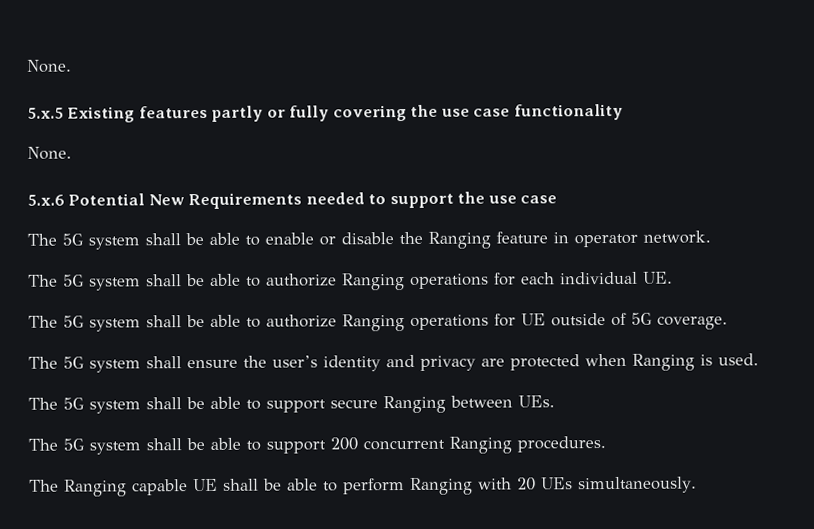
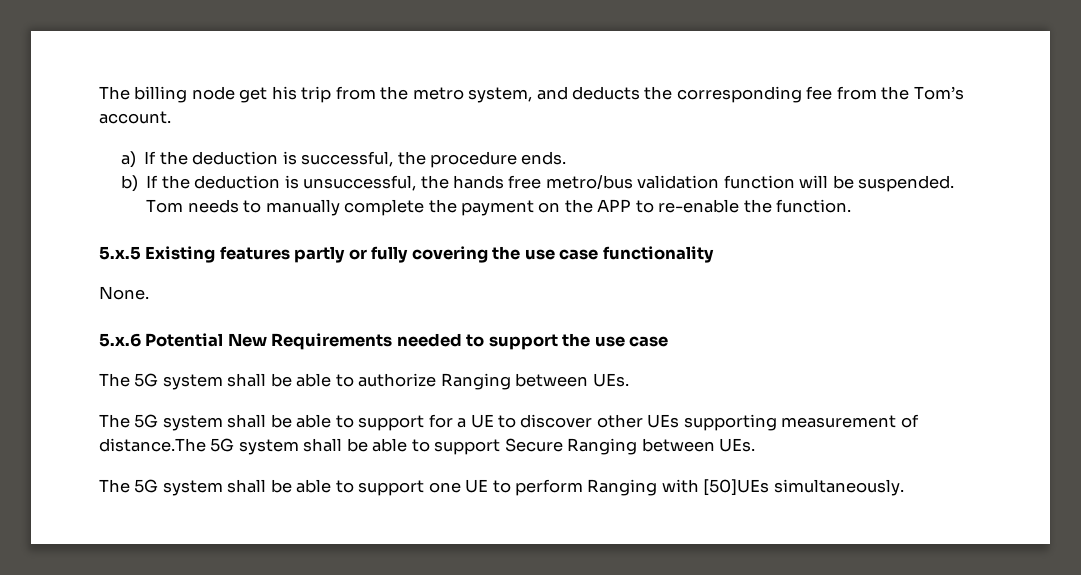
[26,59,72,73] None. -> [99,86,964,103] [99,111,171,124] [121,151,567,168] [121,175,955,192] [146,199,852,216] The billing node get his trip from the metro system, and deducts the corresponding fee from the Tom’s account. // a) If the deduction is successful, the procedure ends. // b) If the deduction is unsuccessful, the hands free metro/bus validation function will be suspended. Tom needs to manually complete the payment on the APP to re-enable the function.
[27,230,711,250] [28,271,673,291] [28,312,728,332] [28,353,759,373] [28,395,446,414] // The 5G system shall be able to enable or disable the Ranging feature in operator network. // The 5G system shall be able to authorize Ranging operations for each individual UE. // The 5G system shall be able to authorize Ranging operations for UE outside of 5G coverage. // The 5G system shall ensure the user’s identity and privacy are protected when Ranging is used. // The 5G system shall be able to support secure Ranging -> [99,373,511,390] // The 5G system shall be able to authorize Ranging
[330,436,606,454] [29,478,318,497] 200 concurrent Ranging procedures. // The Ranging capable UE shall be able -> [428,414,919,431] [99,438,756,455] [99,479,489,496] for a UE to discover other UEs supporting measurement of distance.The 5G system shall be able to support Secure Ranging between UEs. // The 5G system shall be able to support one UE
[517,477,573,491] 20 UEs -> [703,479,770,496] [50]UEs

